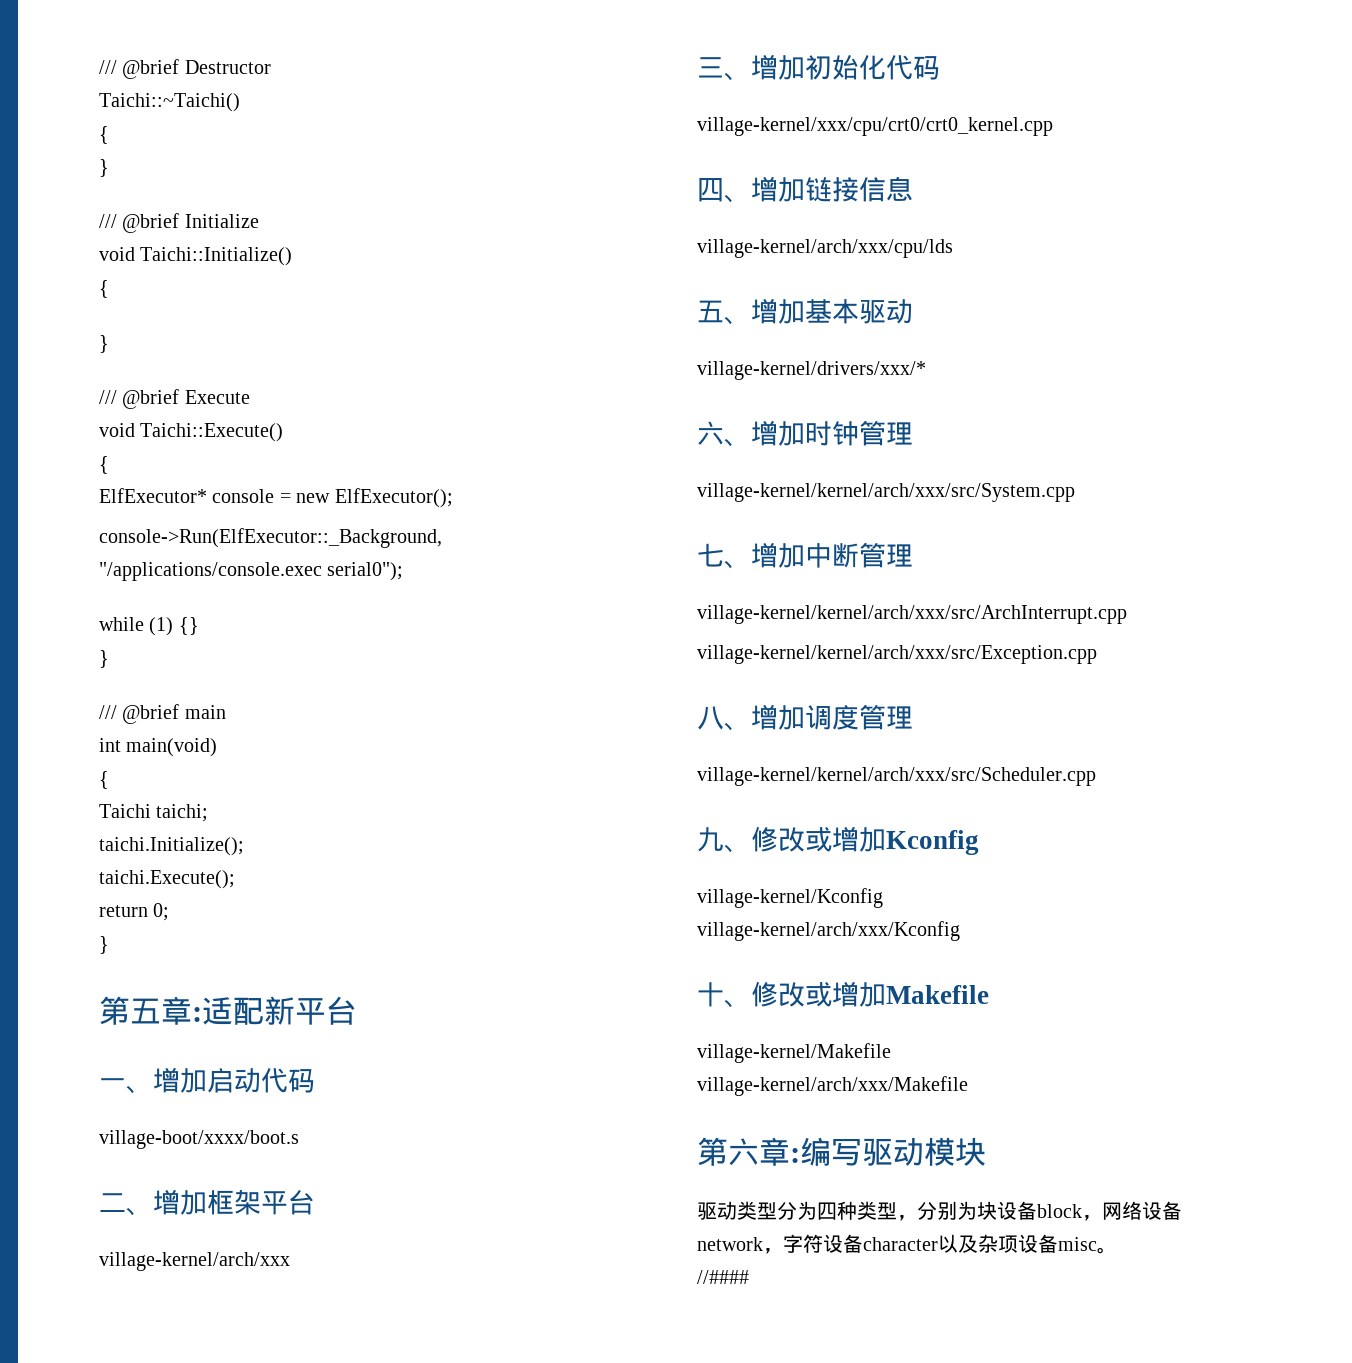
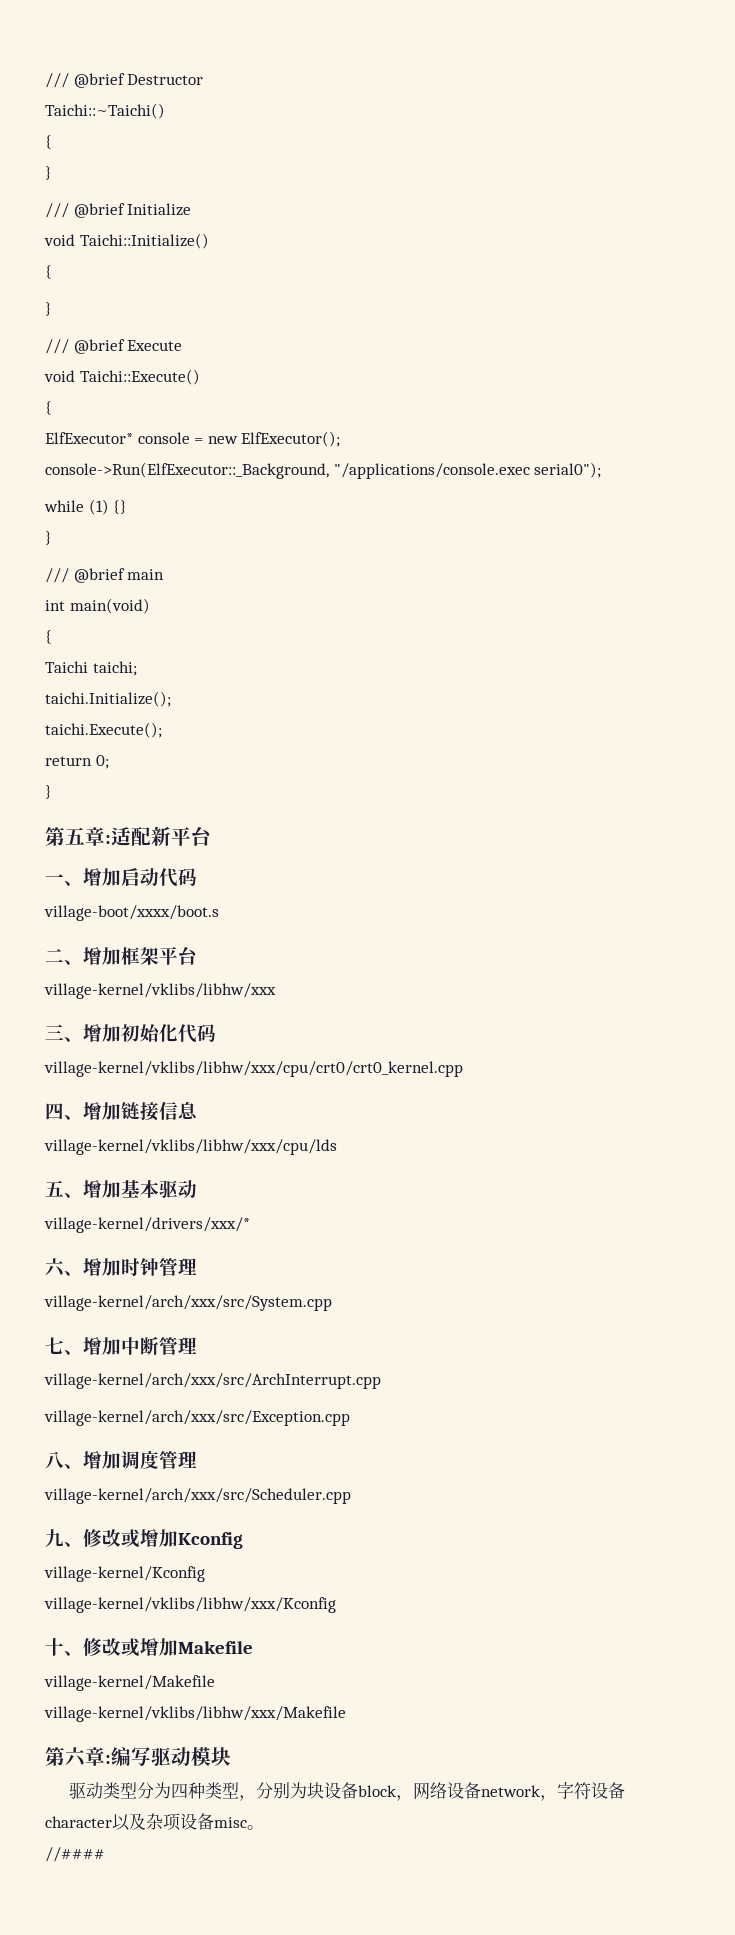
[99,1252,290,1271] village-kernel/arch/xxx -> [44,983,276,999] village-kernel/vklibs/libhw/xxx
[697,117,1053,136] village-kernel/xxx/cpu/crt0/crt0_kernel.cpp -> [44,1061,463,1077] village-kernel/vklibs/libhw/xxx/cpu/crt0/crt0_kernel.cpp
[697,239,953,258] village-kernel/arch/xxx/cpu/lds -> [44,1139,337,1155] village-kernel/vklibs/libhw/xxx/cpu/lds
[697,483,1075,502] village-kernel/kernel/arch/xxx/src/System.cpp -> [44,1295,332,1311] village-kernel/arch/xxx/src/System.cpp
[697,605,1127,624] [697,645,1097,664] village-kernel/kernel/arch/xxx/src/ArchInterrupt.cpp // village-kernel/kernel/arch/xxx/src/Exception.cpp -> [44,1373,381,1389] [44,1410,350,1426] village-kernel/arch/xxx/src/ArchInterrupt.cpp // village-kernel/arch/xxx/src/Exception.cpp
[697,767,1096,786] village-kernel/kernel/arch/xxx/src/Scheduler.cpp -> [44,1488,351,1504] village-kernel/arch/xxx/src/Scheduler.cpp
[697,921,960,941] village-kernel/arch/xxx/Kconfig -> [44,1597,336,1613] village-kernel/vklibs/libhw/xxx/Kconfig
[697,1076,968,1096] village-kernel/arch/xxx/Makefile -> [44,1706,346,1722] village-kernel/vklibs/libhw/xxx/Makefile

